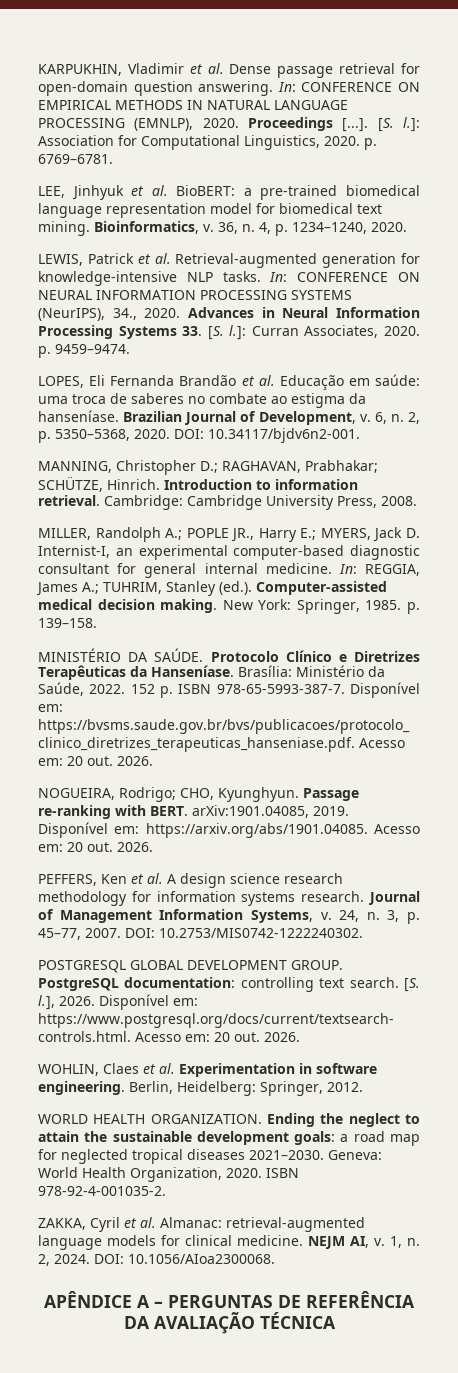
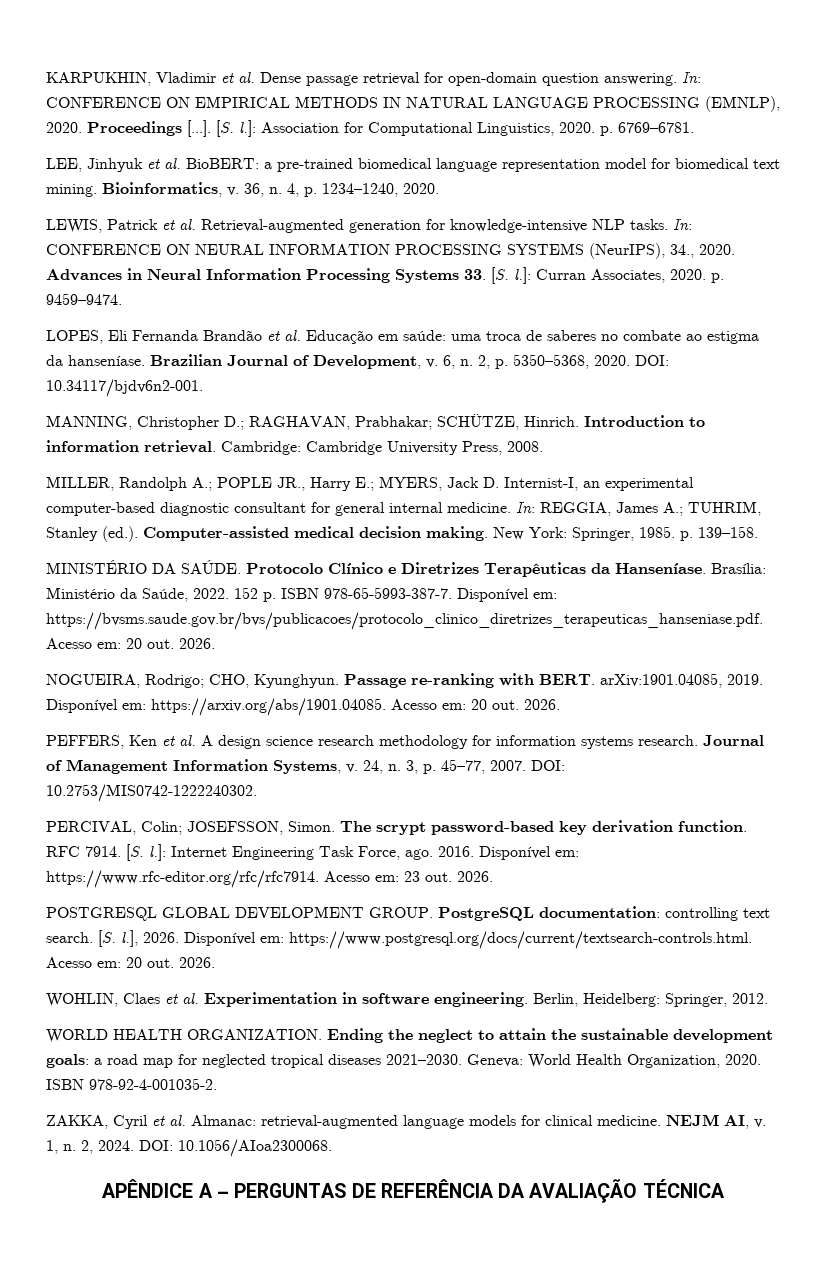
(363, 933) none -> [46,820,747,835] [46,844,579,861] [46,870,493,888] // PERCIVAL, Colin; JOSEFSSON, Simon. The scrypt password-based key derivation function. RFC 7914. [S. l.]: Internet Engineering Task Force, ago. 2016. Disponível em: https://www.rfc-editor.org/rfc/rfc7914. Acesso em: 23 out. 2026.

